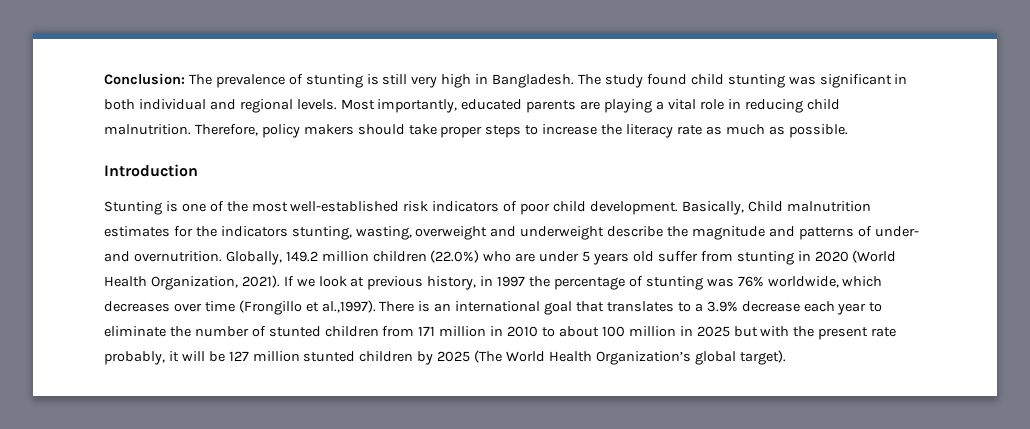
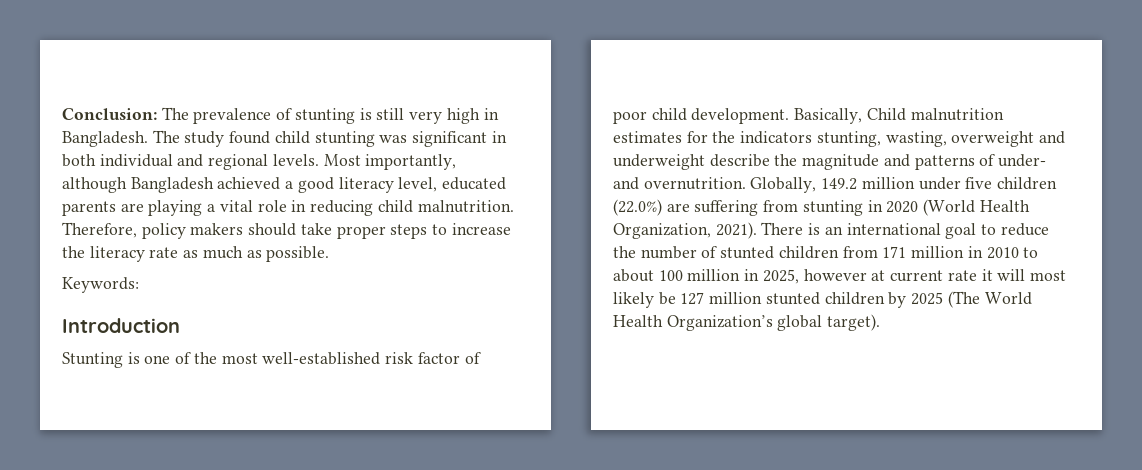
(458, 106) none -> [62,177,438,193] although Bangladesh achieved a good literacy level,
(848, 131) none -> [62,277,139,293] // Keywords:
[432,201,500,212] indicators -> [417,352,460,364] factor
[372,250,698,265] children (22.0%) who are under 5 years old suffer -> [918,177,1058,190] [613,199,759,216] under five children (22.0%) are suffering
[283,276,883,290] [104,300,376,315] If we look at previous history, in 1997 the percentage of stunting was 76% worldwide, which decreases over time (Frongillo et al.,1997). -> (757, 230) none
[576,301,883,315] [104,326,166,337] that translates to a 3.9% decrease each year to eliminate -> [981,223,1049,236] to reduce
[696,326,897,340] [104,351,205,365] 2025 but with the present rate probably, it will -> [762,269,1066,284] [613,292,654,308] 2025, however at current rate it will most likely

